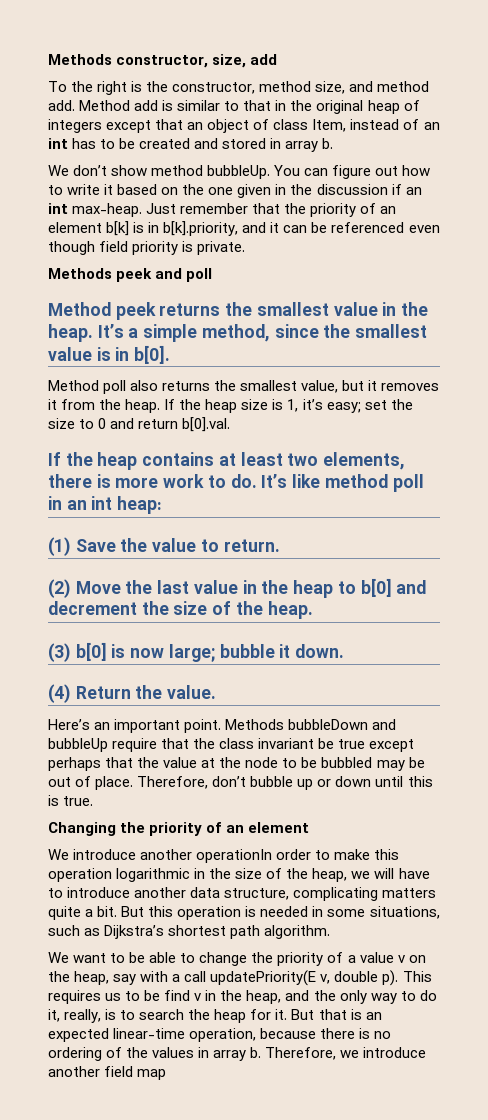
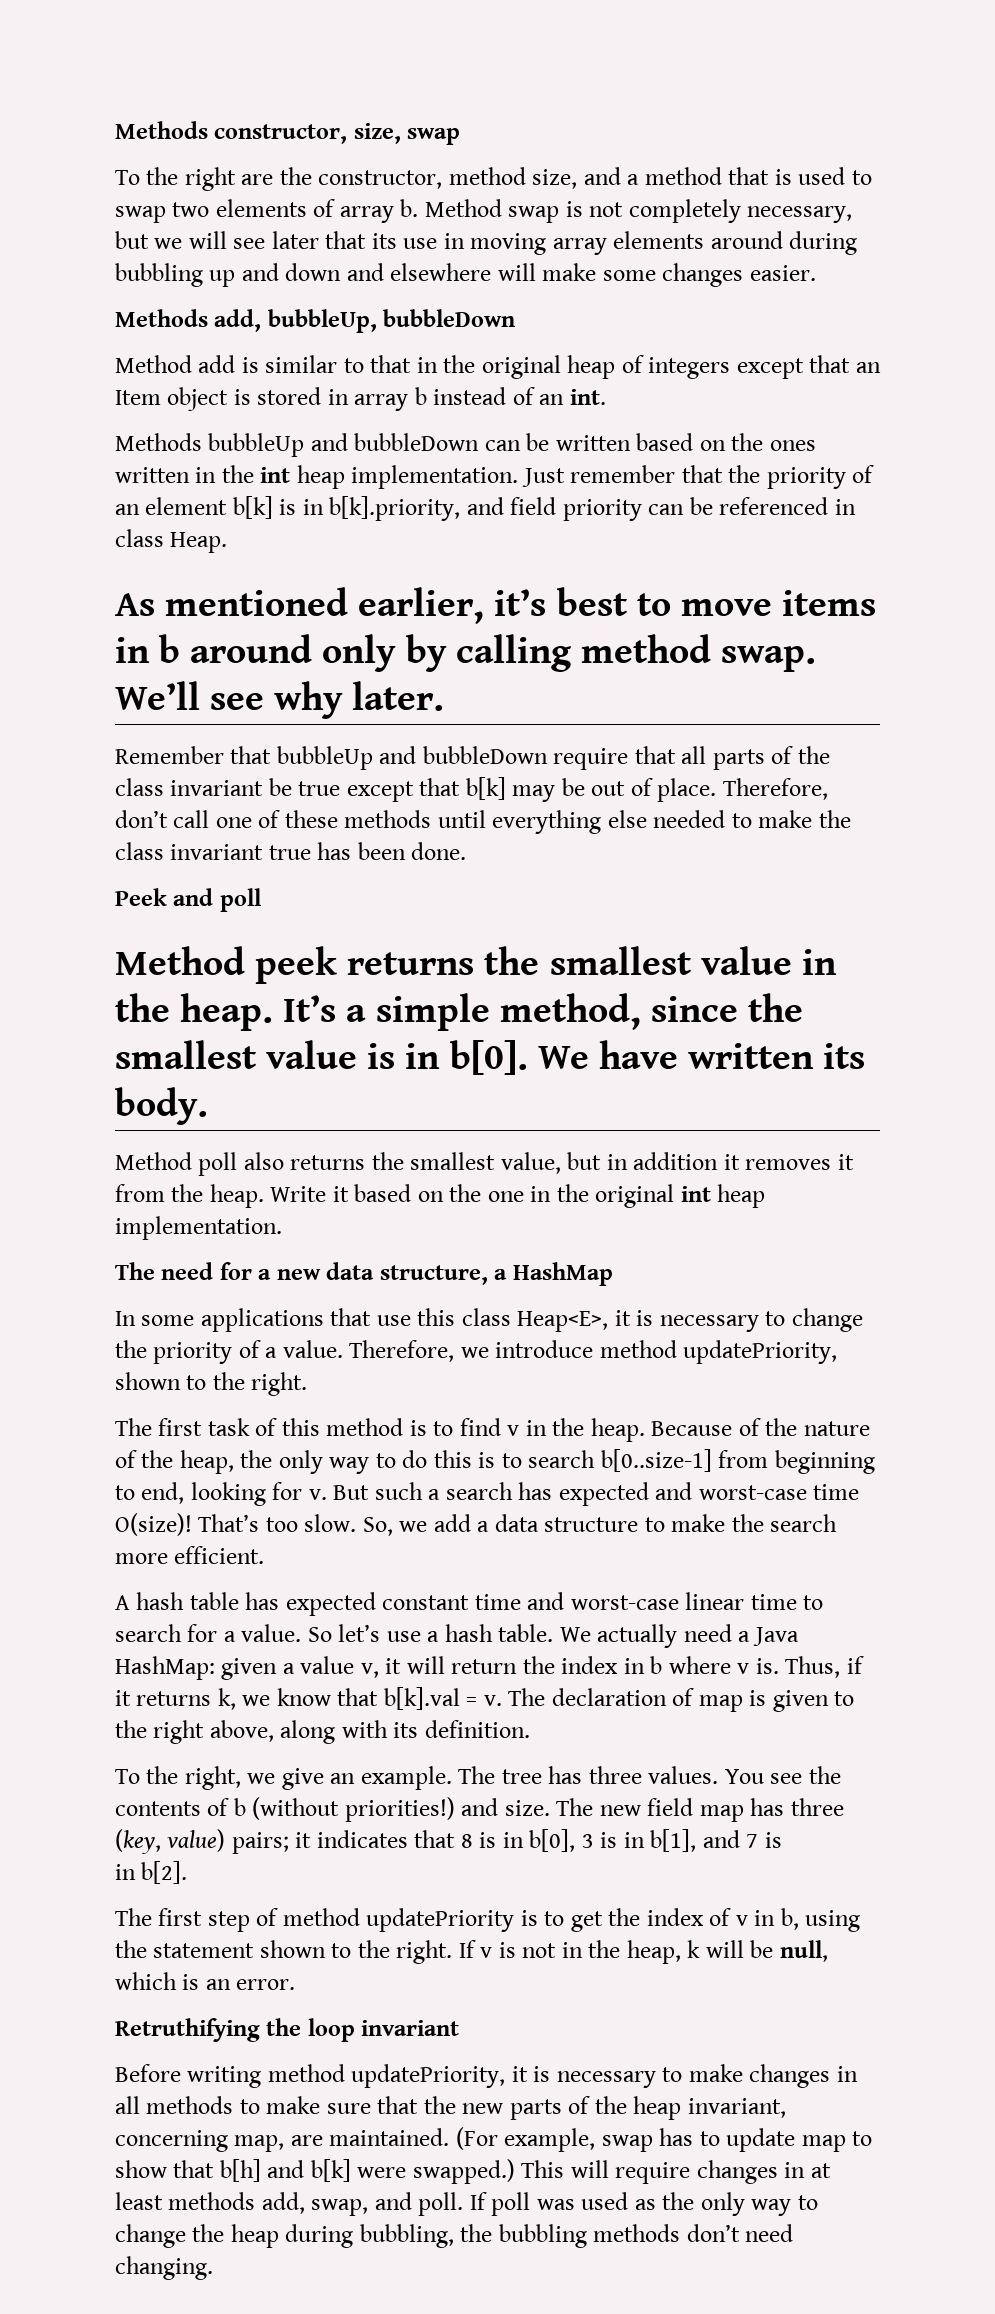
[250,54,278,65] add -> [407,128,461,145] swap
[131,81,143,92] is -> [241,174,274,185] are
[377,81,430,92] [48,100,75,111] method add. -> [627,167,872,185] [115,199,853,223] [115,231,858,255] [115,263,816,287] [115,309,516,333] a method that is used to swap two elements of array b. Method swap is not completely necessary, but we will see later that its use in moving array elements around during bubbling up and down and elsewhere will make some changes easier. // Methods add, bubbleUp, bubbleDown //
[207,119,440,133] [48,138,334,152] [48,165,431,179] [48,184,422,198] [48,203,143,217] object of class Item, instead of an int has to be created and stored in array b. // We don’t show method bubbleUp. You can figure out how to write it based on the one given in the discussion if an int max-heap. -> [115,387,606,411] [115,433,816,457] [115,465,519,489] Item object is stored in array b instead of an int. // Methods bubbleUp and bubbleDown can be written based on the ones written in the int heap implementation.
[270,222,280,233] it -> [510,497,642,521] field priority
[408,225,440,233] [48,241,246,255] [48,268,153,282] even though field priority is private. // Methods peek -> [834,499,856,515] [115,529,228,553] [115,587,876,624] [115,634,816,672] [115,681,445,719] [115,746,830,770] [115,777,828,802] [115,810,851,834] [115,842,467,860] [115,888,167,906] in class Heap. // As mentioned earlier, it’s best to move items in b around only by calling method swap. We’ll see why later. // Remember that bubbleUp and bubbleDown require that all parts of the class invariant be true except that b[k] may be out of place. Therefore, don’t call one of these methods until everything else needed to make the class invariant true has been done. // Peek
(171, 354) none -> [537,1040,865,1069] [115,1087,208,1125] We have written its body.
(365, 385) none -> [606,1152,719,1170] in addition
[164,399,413,413] [48,417,231,432] [48,452,406,470] [48,474,424,492] [48,496,163,514] [48,537,280,556] [48,578,427,598] [48,601,313,619] [48,642,345,662] [48,684,217,703] [48,719,397,733] [48,738,415,752] [48,757,425,771] [48,776,433,790] [48,795,94,806] [48,822,310,836] [48,849,400,863] [48,868,430,882] [48,887,437,901] [48,906,440,920] [48,925,331,939] [48,952,177,963] If the heap size is 1, it’s easy; set the size to 0 and return b[0].val. // If the heap contains at least two elements, there is more work to do. It’s like method poll in an int heap: // (1) Save the value to return. // (2) Move the last value in the heap to b[0] and decrement the size of the heap. // (3) b[0] is now large; bubble it down. // (4) Return the value. // Here’s an important point. Methods bubbleDown and bubbleUp require that the class invariant be true except perhaps that the value at the node to be bubbled may be out of place. Therefore, don’t bubble up or down until this is true. // Changing the priority of an element // We introduce another operationIn order to make this operation logarithmic in the size of the heap, we will have to introduce another data structure, complicating matters quite a bit. But this operation is needed in some situations, such as Dijkstra’s shortest path algorithm. // We want to be able -> [270,1184,766,1208] [115,1216,282,1240] [115,1262,613,1286] [115,1308,759,1332] Write it based on the one in the original int heap implementation. // The need for a new data structure, a HashMap // In some applications that use this class Heap<E>, it is necessary
[359,952,426,963] [48,970,432,986] [48,990,310,1004] value v on the heap, say with a call updatePriority(E v, double p). This requires us to be find v in the heap, and -> [282,1340,838,1364] [115,1372,308,1396] [115,1418,870,1442] [115,1450,234,1474] value. Therefore, we introduce method updatePriority, shown to the right. // The first task of this method is to find v in the heap. Because of the nature of the heap,
[48,1009,102,1023] it, really, -> [433,1450,472,1468] this
[188,1009,382,1023] [48,1028,392,1042] [48,1047,427,1061] [48,1066,167,1080] the heap for it. But that is an expected linear-time operation, because there is no ordering of the values in array b. Therefore, we introduce another field map -> [600,1449,875,1474] [115,1482,860,1506] [115,1513,838,1536] [115,1546,265,1564] [115,1592,824,1616] [115,1624,799,1648] [115,1656,864,1680] [115,1687,855,1712] [115,1720,530,1744] [115,1766,841,1790] [115,1797,844,1822] [115,1829,782,1854] [115,1861,188,1884] [115,1908,861,1932] [115,1940,828,1964] [115,1972,296,1990] [115,2018,460,2042] [115,2064,858,2088] [115,2096,786,2120] [115,2127,873,2152] [115,2159,831,2184] [115,2192,818,2216] [115,2224,794,2248] [115,2256,213,2280] b[0..size-1] from beginning to end, looking for v. But such a search has expected and worst-case time O(size)! That’s too slow. So, we add a data structure to make the search more efficient. // A hash table has expected constant time and worst-case linear time to search for a value. So let’s use a hash table. We actually need a Java HashMap: given a value v, it will return the index in b where v is. Thus, if it returns k, we know that b[k].val = v. The declaration of map is given to the right above, along with its definition. // To the right, we give an example. The tree has three values. You see the contents of b (without priorities!) and size. The new field map has three (key, value) pairs; it indicates that 8 is in b[0], 3 is in b[1], and 7 is // in b[2]. // The first step of method updatePriority is to get the index of v in b, using the statement shown to the right. If v is not in the heap, k will be null, which is an error. // Retruthifying the loop invariant // Before writing method updatePriority, it is necessary to make changes in all methods to make sure that the new parts of the heap invariant, concerning map, are maintained. (For example, swap has to update map to show that b[h] and b[k] were swapped.) This will require changes in at least methods add, swap, and poll. If poll was used as the only way to change the heap during bubbling, the bubbling methods don’t need changing.

